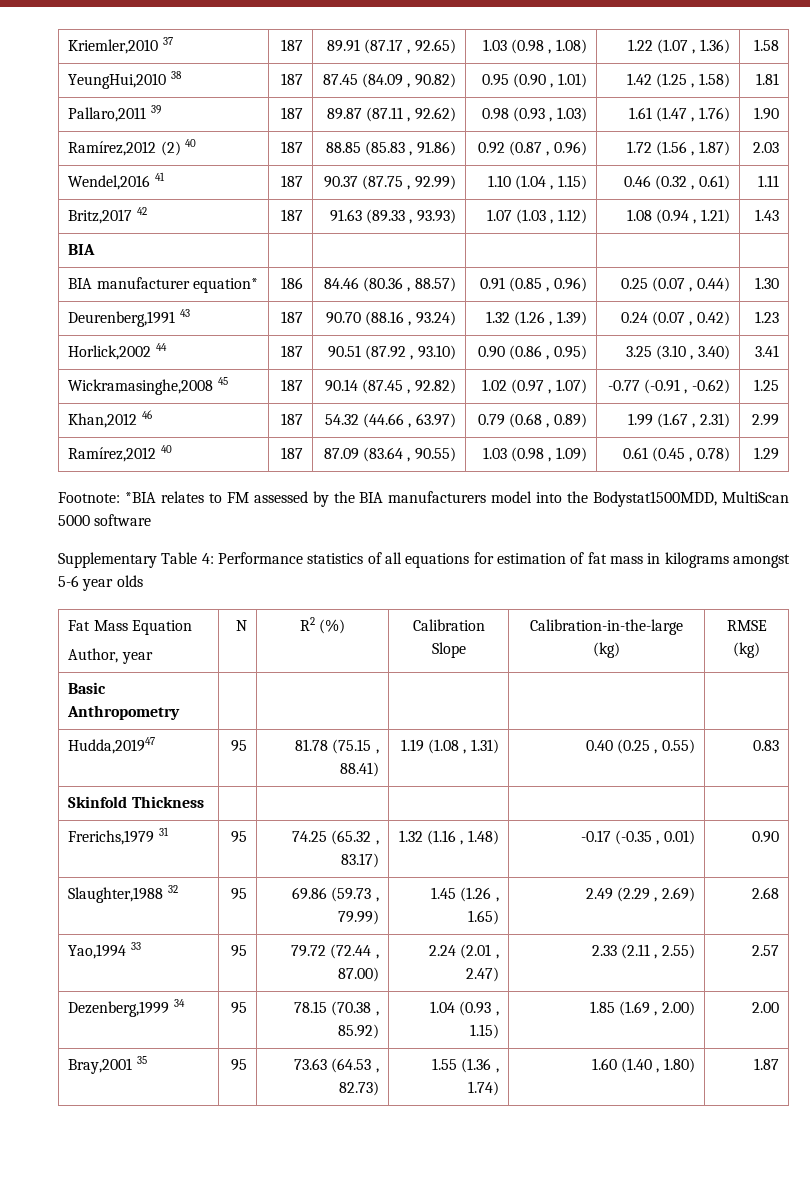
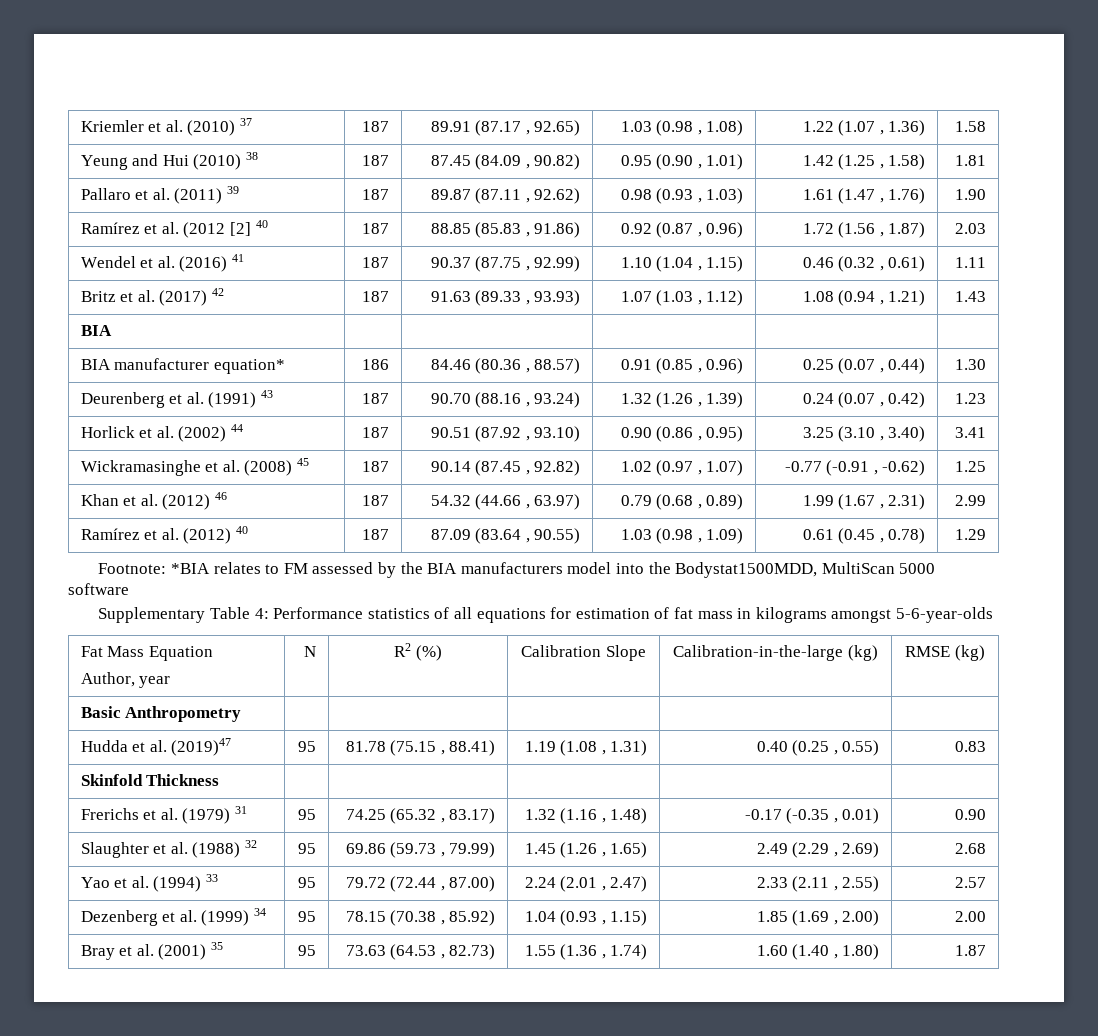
[68,39,159,54] Kriemler,2010 -> [80,120,236,136] Kriemler et al. (2010)
[68,73,167,89] YeungHui,2010 -> [80,154,242,170] Yeung and Hui (2010)
[68,107,147,122] Pallaro,2011 -> [80,188,223,204] Pallaro et al. (2011)
[68,141,181,156] Ramírez,2012 (2) -> [80,222,251,238] Ramírez et al. (2012 [2]
[68,175,151,190] Wendel,2016 -> [80,256,228,272] Wendel et al. (2016)
[68,209,133,224] Britz,2017 -> [80,290,208,306] Britz et al. (2017)
[68,311,176,327] Deurenberg,1991 -> [80,392,257,408] Deurenberg et al. (1991)
[68,345,152,360] Horlick,2002 -> [80,426,227,442] Horlick et al. (2002)
[68,379,214,395] Wickramasinghe,2008 -> [80,460,293,476] Wickramasinghe et al. (2008)
[68,413,138,428] Khan,2012 -> [80,494,211,510] Khan et al. (2012)
[68,447,157,462] Ramírez,2012 -> [80,528,232,544] Ramírez et al. (2012)
[58,575,143,591] 5-6 year olds -> [895,607,993,623] 5-6-year-olds
[68,737,156,754] Hudda,201947 -> [80,738,232,756] Hudda et al. (2019)47
[68,830,155,845] Frerichs,1979 -> [80,808,231,824] Frerichs et al. (1979)
[68,887,164,903] Slaughter,1988 -> [80,842,241,858] Slaughter et al. (1988)
[68,944,127,959] Yao,1994 -> [80,876,202,892] Yao et al. (1994)
[68,1001,170,1017] Dezenberg,1999 -> [80,910,250,926] Dezenberg et al. (1999)
[68,1058,133,1074] Bray,2001 -> [80,944,207,960] Bray et al. (2001)

